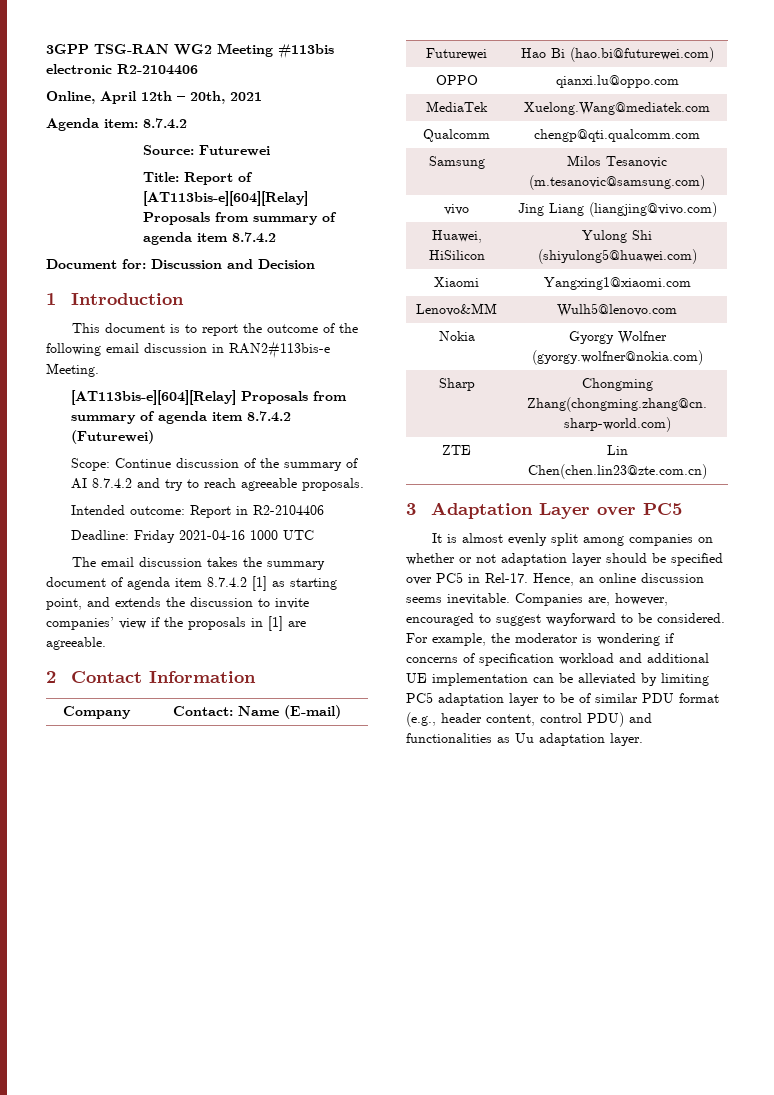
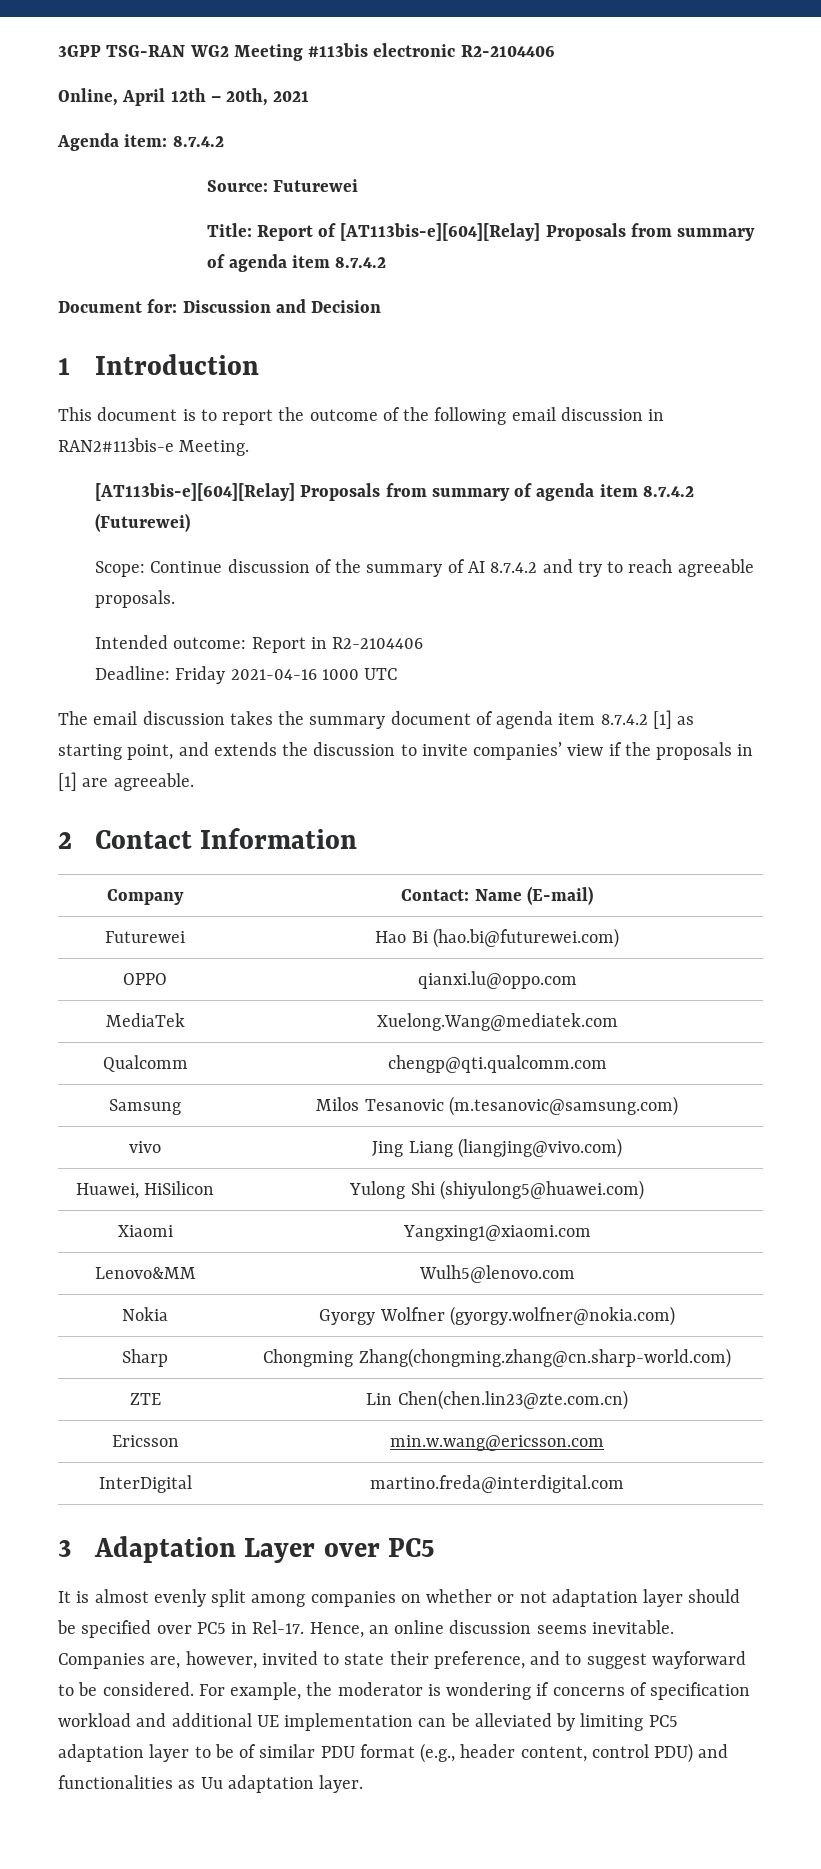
(707, 471) none -> [111,1435,179,1447] [390,1435,604,1451] [98,1475,192,1493] [370,1475,624,1493] // Ericsson | min.w.wang@ericsson.com // InterDigital | martino.freda@interdigital.com
[406,613,474,626] encouraged -> [261,1651,561,1669] invited to state their preference, and

